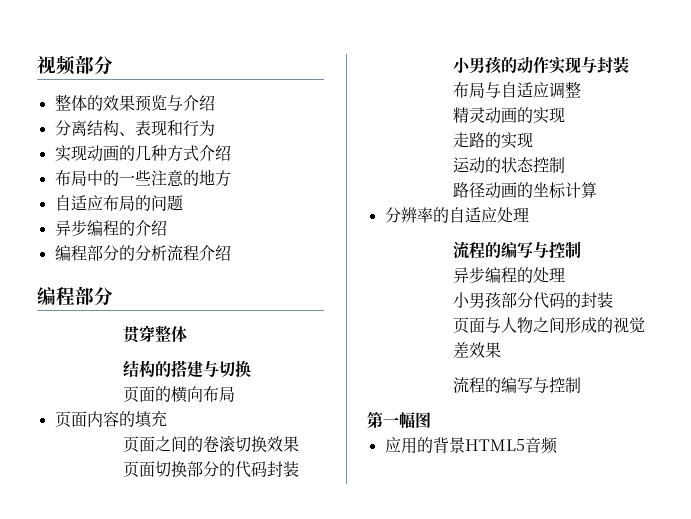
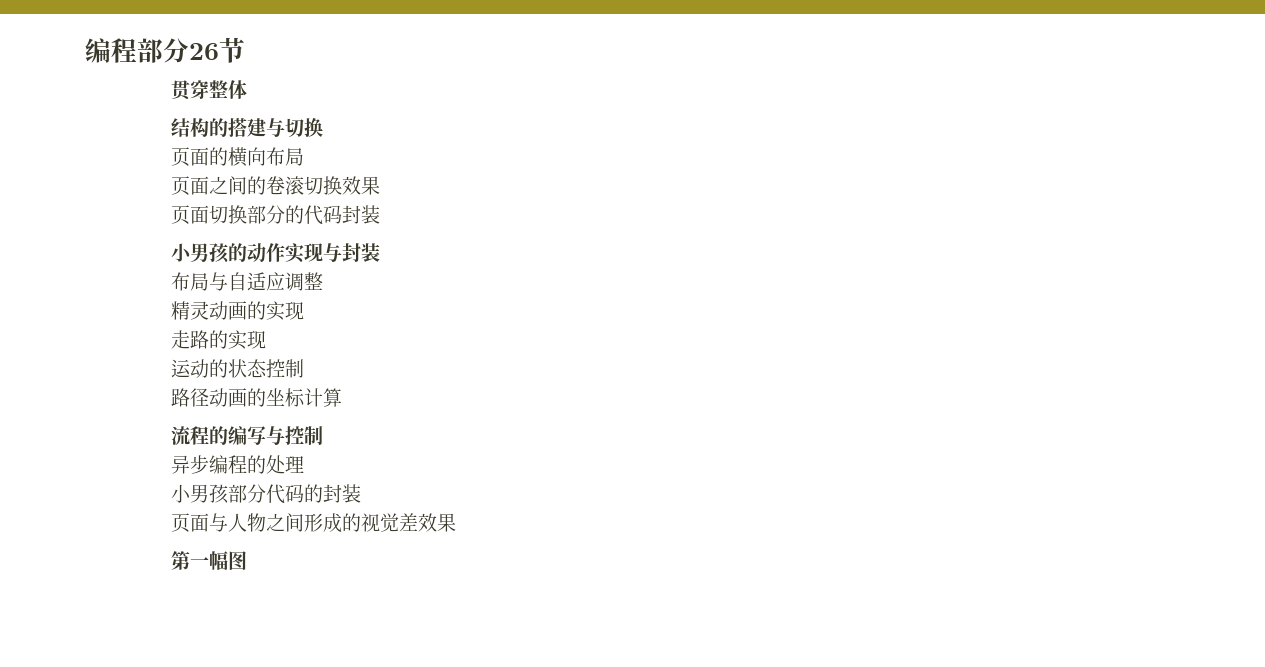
[37,55,113,75] [54,94,215,112] [54,120,215,137] [54,145,231,162] [54,169,231,187] [54,195,183,211] [54,220,167,236] [54,245,231,261] [37,286,113,306] 视频部分 // 整体的效果预览与介绍 // 分离结构、表现和行为 // 实现动画的几种方式介绍 // 布局中的一些注意的地方 // 自适应布局的问题 // 异步编程的介绍 // 编程部分的分析流程介绍 // 编程部分 -> [85,37,245,63] 编程部分26节
[54,411,167,428] // 页面内容的填充 -> (304, 157) none
[384,207,529,223] // 分辨率的自适应处理 -> (342, 397) none
[453,377,582,393] [367,411,431,429] [384,437,558,454] 流程的编写与控制 // 第一幅图 // 应用的背景HTML5音频 -> [170,551,247,570] 第一幅图

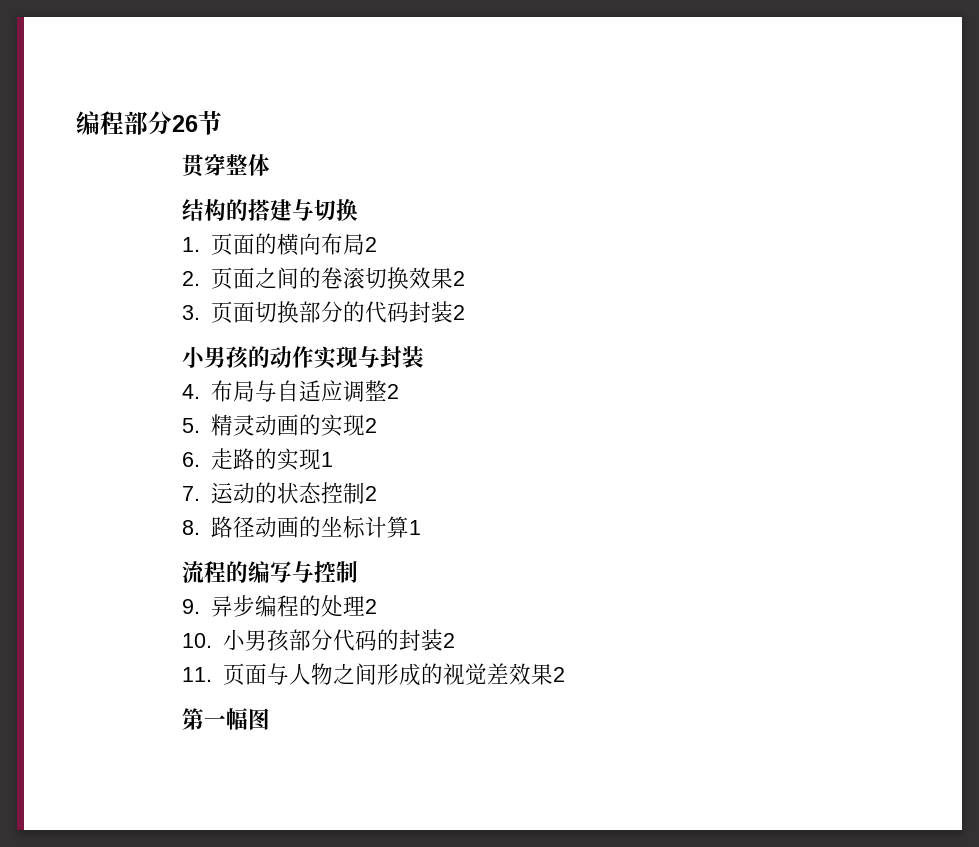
(323, 127) none -> [181,237,200,252] 1.
(304, 157) // -> [364,237,377,252] [181,271,200,286] 2 // 2.
(380, 185) // -> [452,271,465,286] [181,305,200,320] 2 // 3.
(380, 214) none -> [452,305,465,320] 2
(380, 252) none -> [181,384,200,399] 4.
(323, 281) // -> [386,384,399,399] [181,418,200,433] 2 // 5.
(304, 310) // -> [364,418,377,433] [181,452,200,467] 2 // 6.
(266, 339) // -> [320,452,333,467] [181,486,200,501] 1 // 7.
(304, 368) // -> [364,486,377,501] [181,520,200,535] 2 // 8.
(342, 397) none -> [408,520,421,535] 1
(323, 435) none -> [181,599,200,614] 9.
(304, 464) // -> [364,599,377,614] [181,633,212,648] 2 // 10.
(361, 493) // -> [442,633,455,648] [181,667,212,682] 2 // 11.
(456, 522) none -> [552,667,565,682] 2

